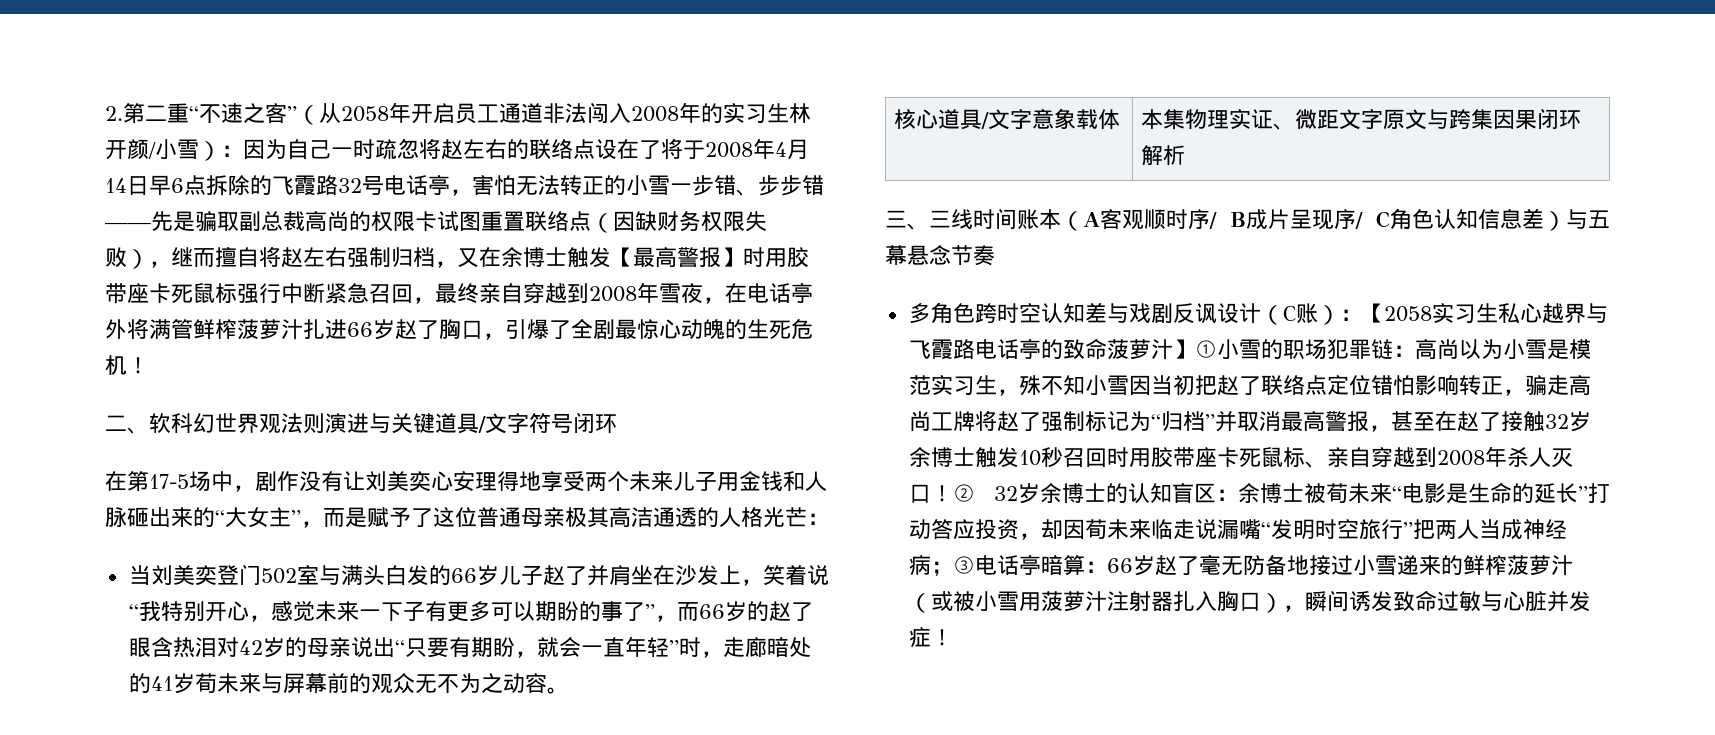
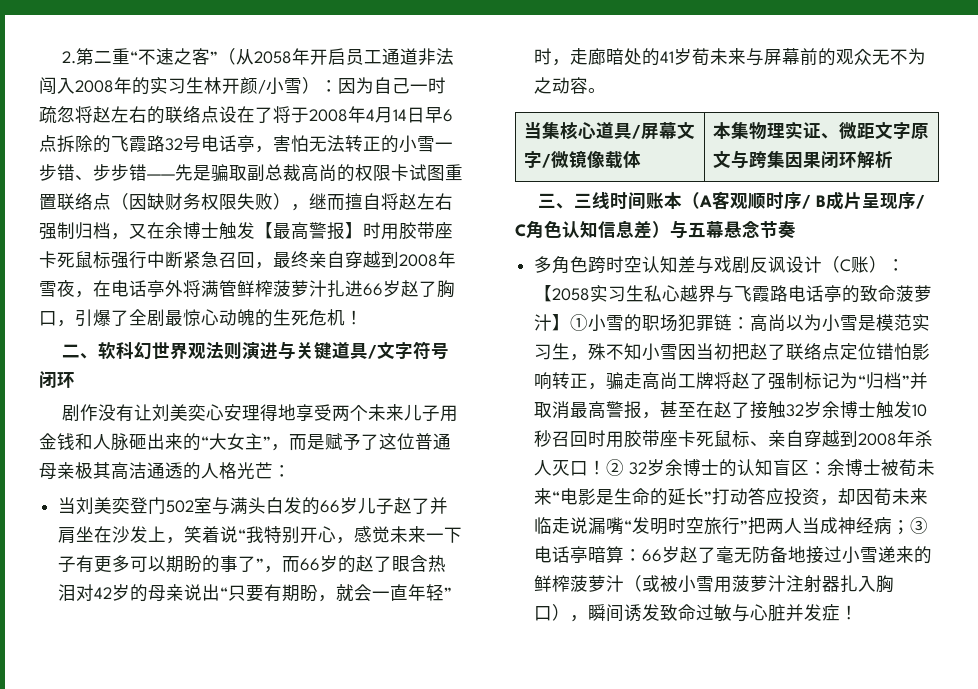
[105,471,255,492] 在第17-5场中， -> (75, 380) none
(569, 690) none -> [524,122,561,139] 当集
[987,108,1076,130] 文字意象 -> [641,122,696,140] [524,150,606,168] 屏幕文字/微镜像

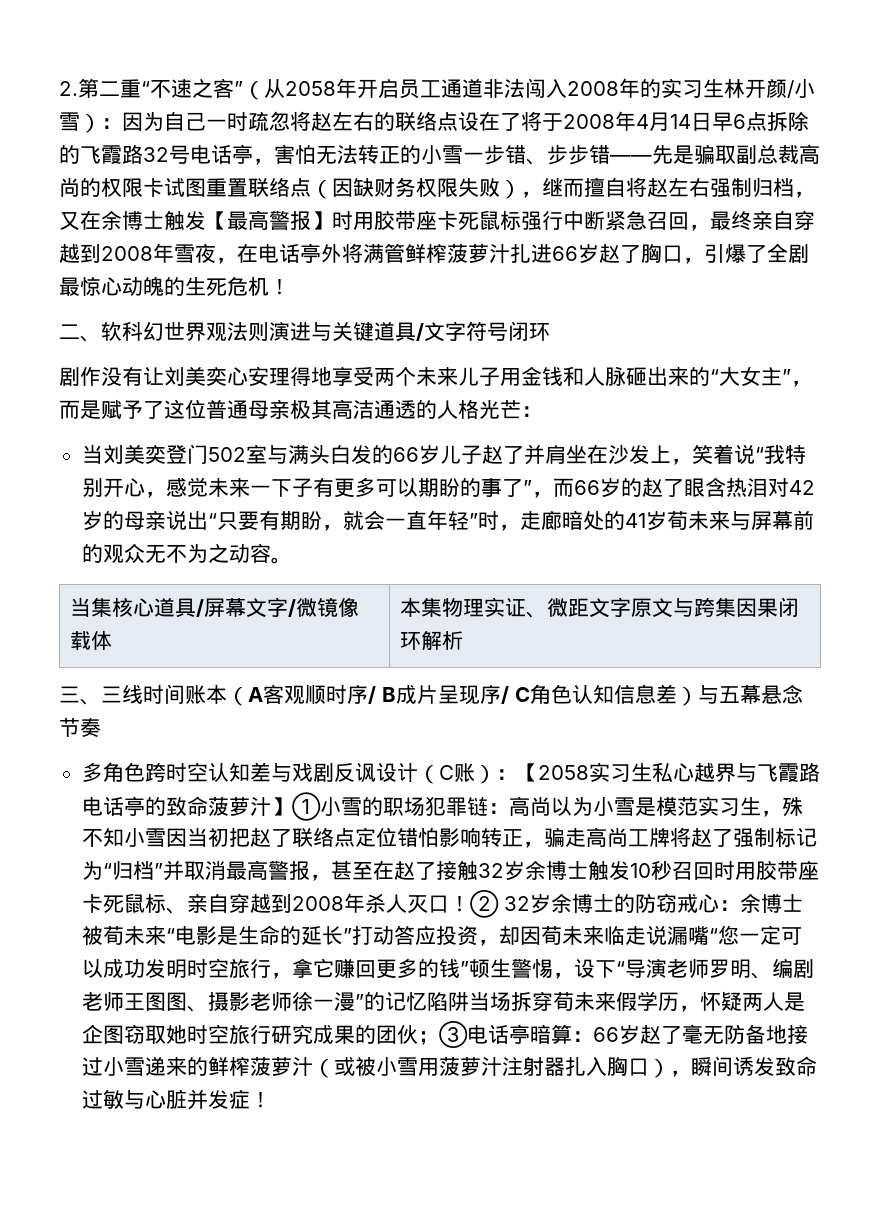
[736,459,809,476] 认知盲区 -> [634,893,719,913] 防窃戒心
[632,517,893,535] 发明时空旅行”把两人当成神经病 -> [717,925,802,945] [81,958,814,979] [81,991,805,1012] [81,1024,418,1044] 您一定可以成功发明时空旅行，拿它赚回更多的钱”顿生警惕，设下“导演老师罗明、编剧老师王图图、摄影老师徐一漫”的记忆陷阱当场拆穿荀未来假学历，怀疑两人是企图窃取她时空旅行研究成果的团伙

